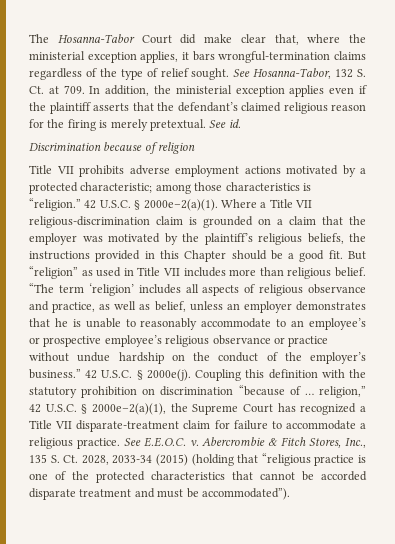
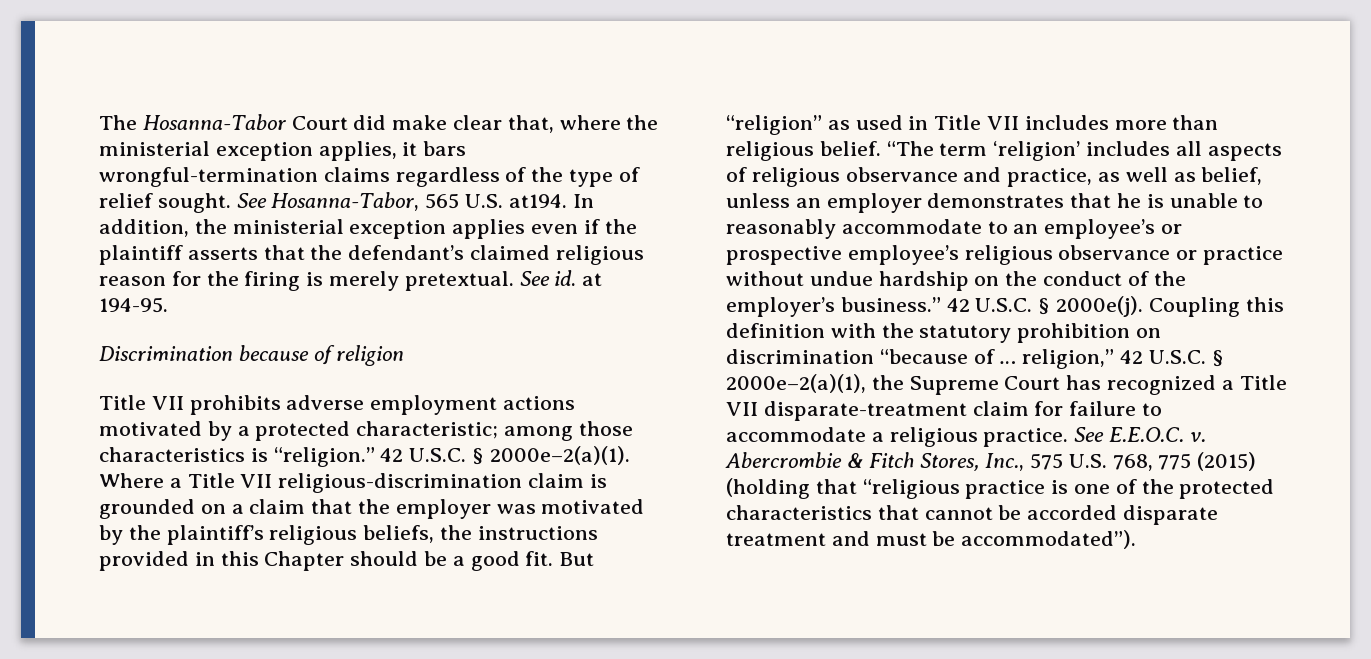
[335,69,366,78] [29,85,85,94] 132 S. Ct. at 709. -> [425,193,567,209] 565 U.S. at194.
(241, 123) none -> [582,273,603,286] [99,297,168,313] at 194-95.
[29,454,153,465] 135 S. Ct. 2028, 2033-34 -> [1030,453,1192,471] 575 U.S. 768, 775

